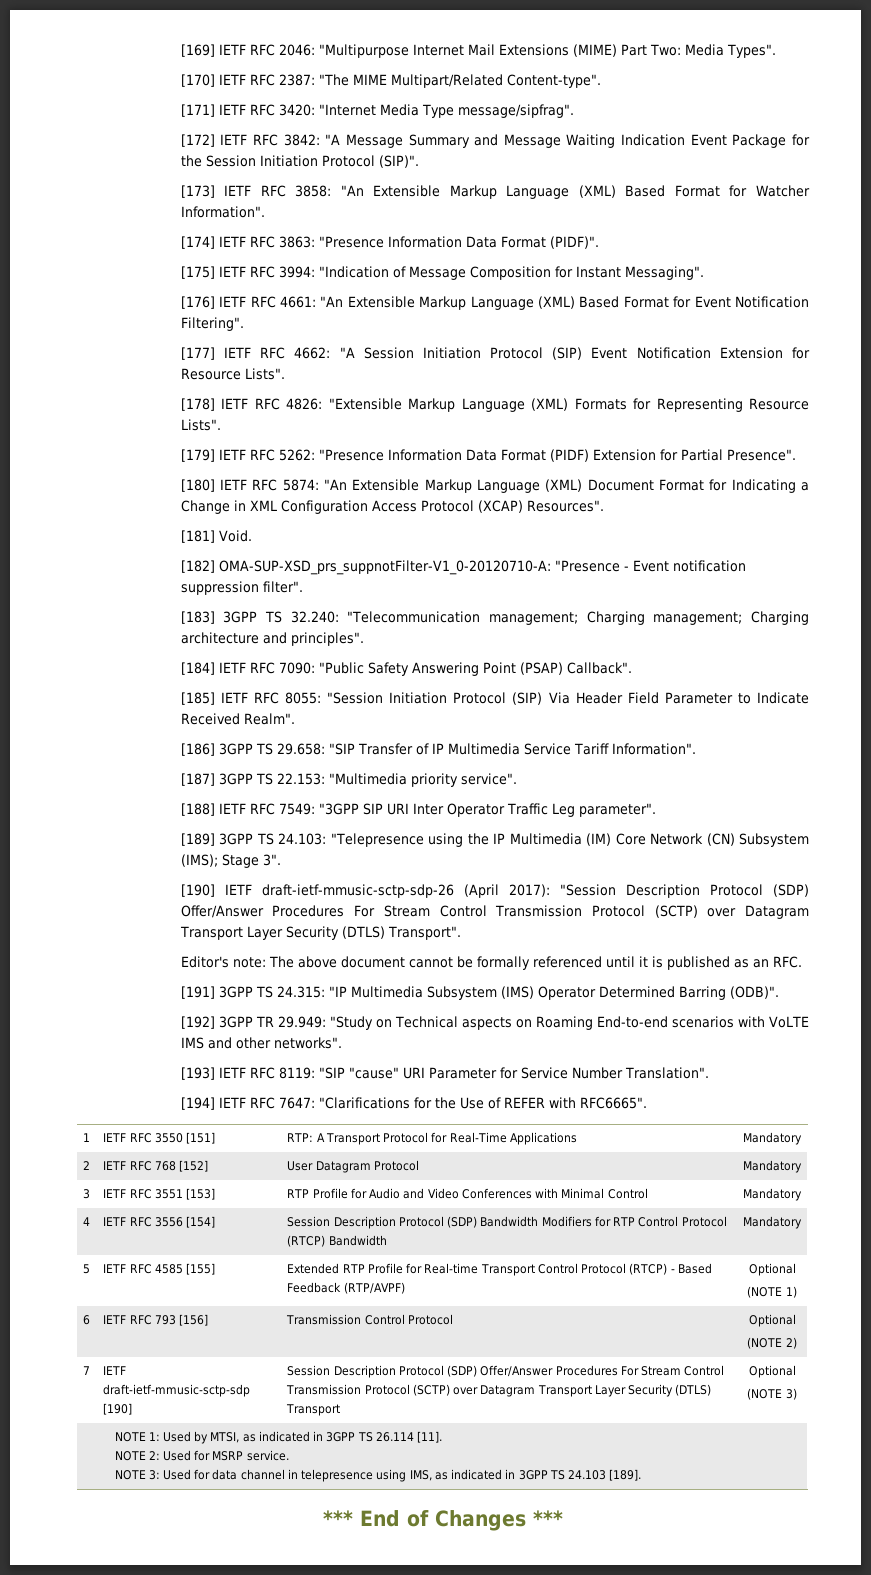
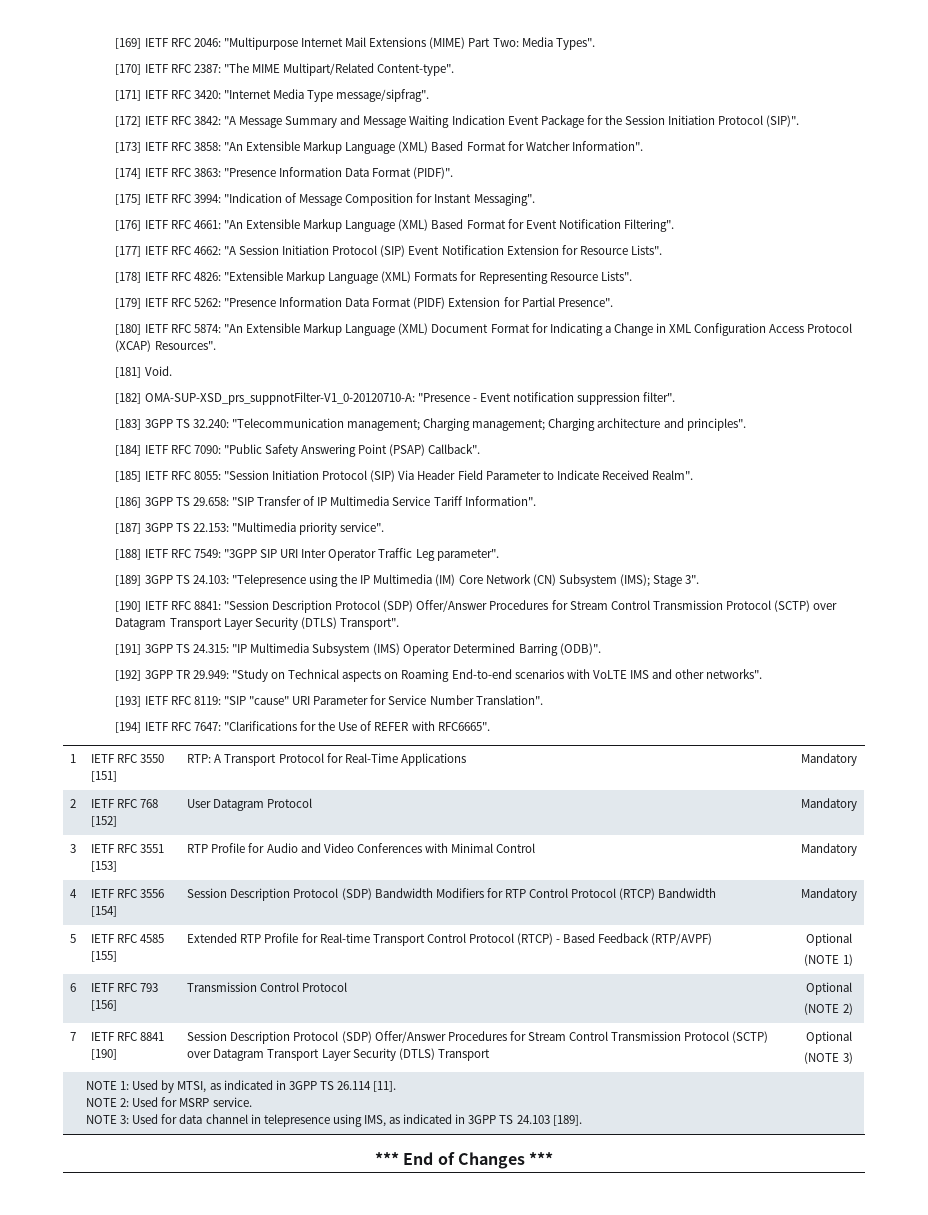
[261,884,550,898] draft-ietf-mmusic-sctp-sdp-26 (April 2017): -> [170,601,221,610] RFC 8841:
[354,905,376,917] For -> [551,600,568,610] for
[180,956,802,970] // Editor's note: The above document cannot be formally referenced until it is published as an RFC. -> (400, 624) none
[103,1384,251,1397] draft-ietf-mmusic-sctp-sdp -> [117,1032,165,1041] RFC 8841
[620,1366,639,1376] For -> [509,1031,526,1041] for

